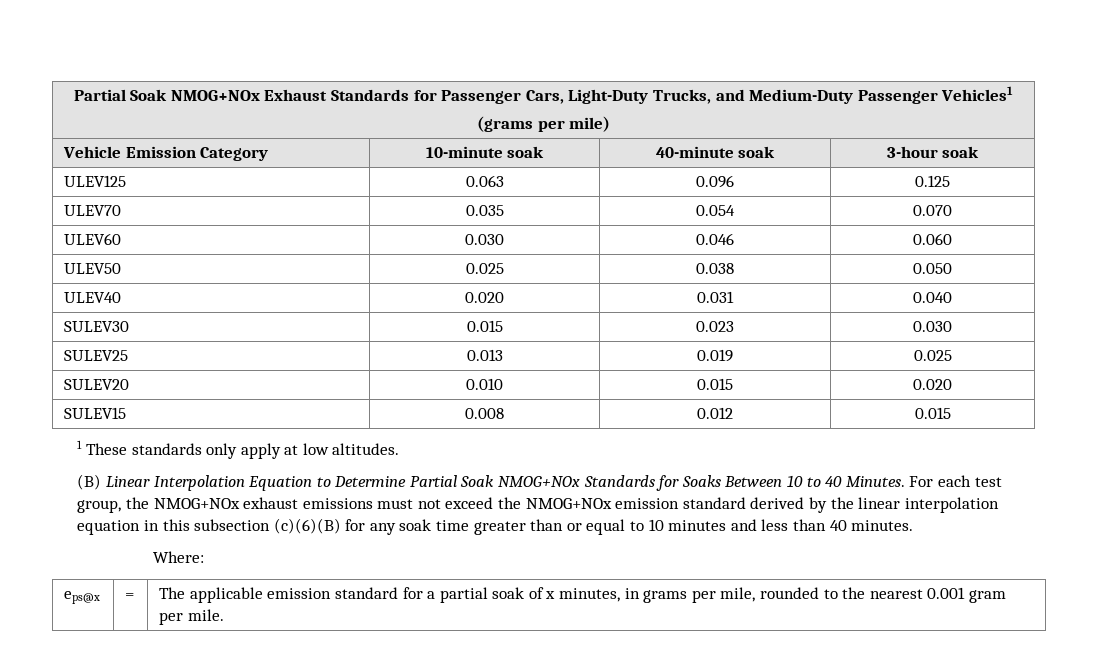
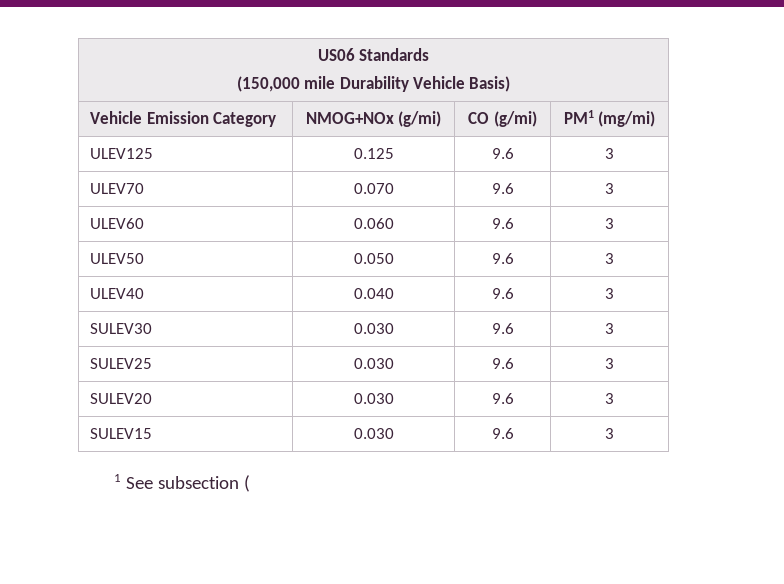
[73,86,1014,104] [476,116,611,132] [63,146,269,161] [425,146,545,158] [655,146,776,158] [886,146,980,158] [64,175,127,187] [465,175,504,187] [696,175,734,188] [915,175,950,187] [64,205,122,216] [465,205,504,216] [696,205,735,216] [913,205,952,216] [64,233,122,245] [465,234,504,245] [696,233,734,245] [913,233,952,245] [64,263,122,274] [465,263,504,274] [696,263,734,274] [913,263,952,274] [64,292,122,303] [465,292,504,303] [697,291,734,303] [913,292,952,303] [64,321,130,332] [466,320,503,332] [696,321,734,332] [913,321,952,332] [64,350,129,361] [466,349,503,361] [697,349,733,362] [913,350,952,361] [64,379,130,390] [466,378,503,390] [697,378,733,390] [913,379,952,390] [64,407,127,419] [465,408,504,419] [697,407,733,419] [914,407,951,419] [77,440,400,459] [77,474,1002,491] [77,497,999,513] [77,518,914,535] [153,551,205,563] [64,591,101,604] [125,593,135,599] [159,587,1006,603] [159,609,224,625] Partial Soak NMOG+NOx Exhaust Standards for Passenger Cars, Light-Duty Trucks, and Medium-Duty Passenger Vehicles1 // (grams per mile) // Vehicle Emission Category | 10-minute soak | 40-minute soak | 3-hour soak // ULEV125 | 0.063 | 0.096 | 0.125 // ULEV70 | 0.035 | 0.054 | 0.070 // ULEV60 | 0.030 | 0.046 | 0.060 // ULEV50 | 0.025 | 0.038 | 0.050 // ULEV40 | 0.020 | 0.031 | 0.040 // SULEV30 | 0.015 | 0.023 | 0.030 // SULEV25 | 0.013 | 0.019 | 0.025 // SULEV20 | 0.010 | 0.015 | 0.020 // SULEV15 | 0.008 | 0.012 | 0.015 // 1 These standards only apply at low altitudes. // (B) Linear Interpolation Equation to Determine Partial Soak NMOG+NOx Standards for Soaks Between 10 to 40 Minutes. For each test group, the NMOG+NOx exhaust emissions must not exceed the NMOG+NOx emission standard derived by the linear interpolation equation in this subsection (c)(6)(B) for any soak time greater than or equal to 10 minutes and less than 40 minutes. // Where: // eps@x | = | The applicable emission standard for a partial soak of x minutes, in grams per mile, rounded to the nearest 0.001 gram per mile. -> [317,48,430,61] [236,76,511,92] [90,111,277,127] [305,111,442,127] [468,111,537,127] [563,110,656,127] [90,148,154,159] [353,148,394,159] [491,148,514,159] [605,148,614,159] [90,183,145,194] [353,183,394,194] [491,183,514,194] [605,183,614,194] [90,218,145,229] [353,218,394,229] [491,218,514,229] [605,218,614,229] [90,253,145,264] [353,253,394,264] [491,253,514,264] [605,253,614,264] [90,288,145,299] [353,288,394,299] [491,288,514,299] [605,288,614,299] [90,323,153,334] [353,323,394,334] [491,323,514,334] [605,323,614,334] [90,358,153,369] [353,358,394,369] [491,358,514,369] [605,358,614,369] [90,393,153,404] [353,393,394,404] [491,393,514,404] [605,393,614,404] [90,428,153,439] [353,428,394,439] [491,428,514,439] [605,428,614,439] [114,474,251,492] US06 Standards // (150,000 mile Durability Vehicle Basis) // Vehicle Emission Category | NMOG+NOx (g/mi) | CO (g/mi) | PM1 (mg/mi) // ULEV125 | 0.125 | 9.6 | 3 // ULEV70 | 0.070 | 9.6 | 3 // ULEV60 | 0.060 | 9.6 | 3 // ULEV50 | 0.050 | 9.6 | 3 // ULEV40 | 0.040 | 9.6 | 3 // SULEV30 | 0.030 | 9.6 | 3 // SULEV25 | 0.030 | 9.6 | 3 // SULEV20 | 0.030 | 9.6 | 3 // SULEV15 | 0.030 | 9.6 | 3 // 1 See subsection (

